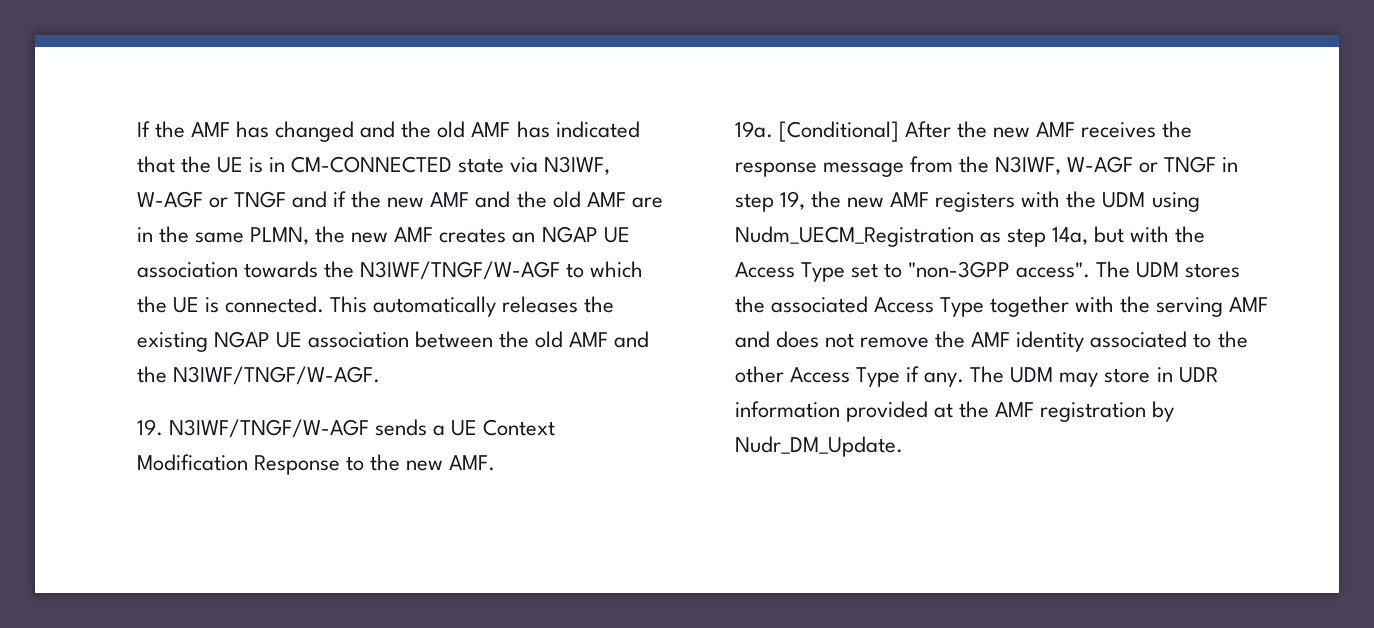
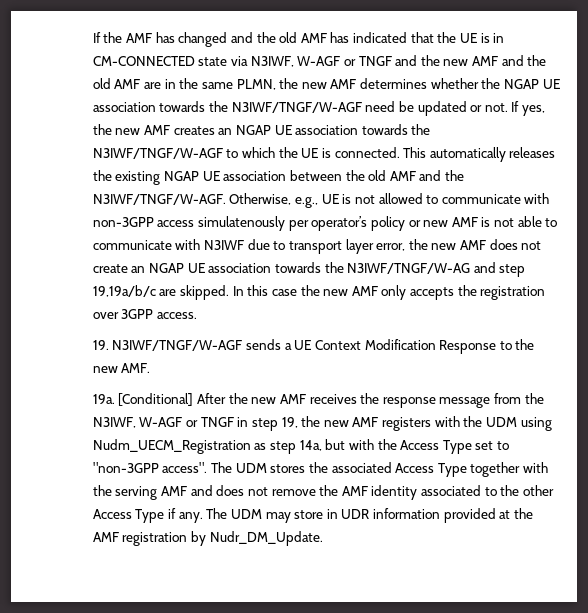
[333,191,347,207] if -> (418, 60) none
(434, 234) none -> [360,78,560,89] [92,101,546,116] [92,124,170,135] determines whether the NGAP UE association towards the N3IWF/TNGF/W-AGF need be updated or not. If yes, the new AMF
(380, 375) none -> [229,193,550,208] [92,216,558,231] [92,239,542,254] [92,262,526,277] [92,285,546,300] [92,309,197,319] Otherwise, e.g., UE is not allowed to communicate with non-3GPP access simulatenously per operator’s policy or new AMF is not able to communicate with N3IWF due to transport layer error, the new AMF does not create an NGAP UE association towards the N3IWF/TNGF/W-AG and step 19,19a/b/c are skipped. In this case the new AMF only accepts the registration over 3GPP access.

